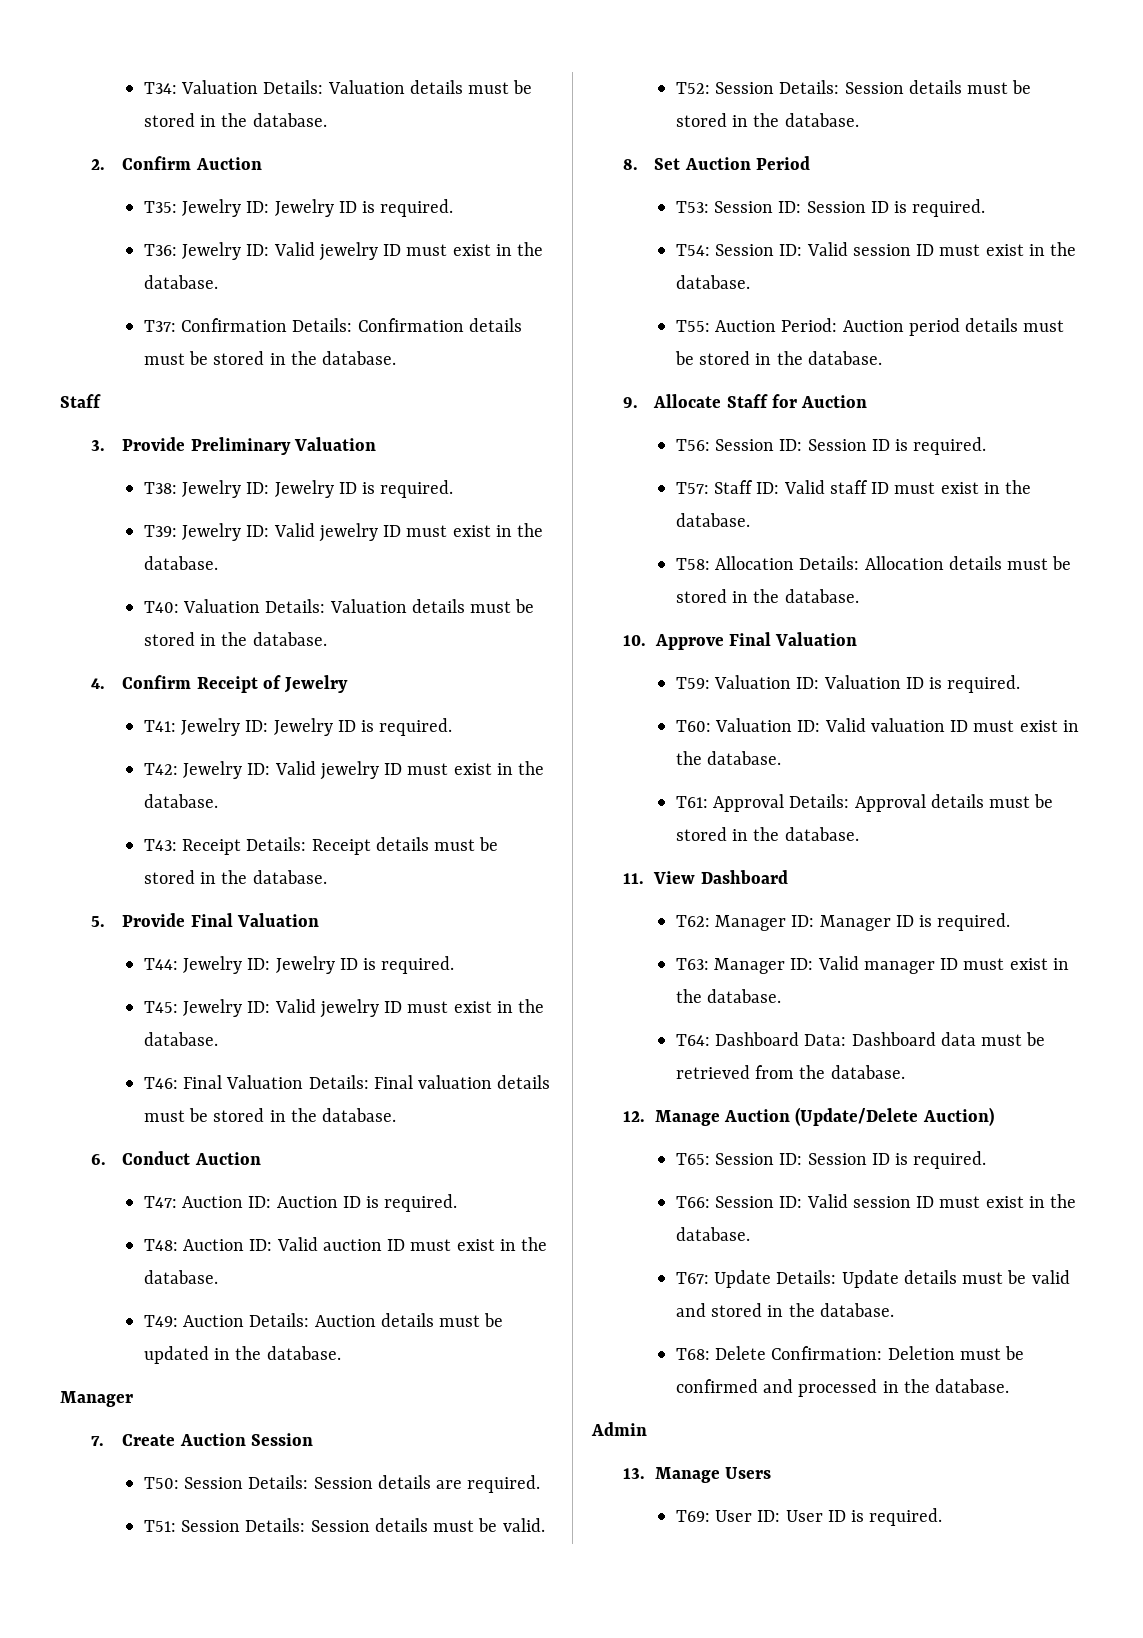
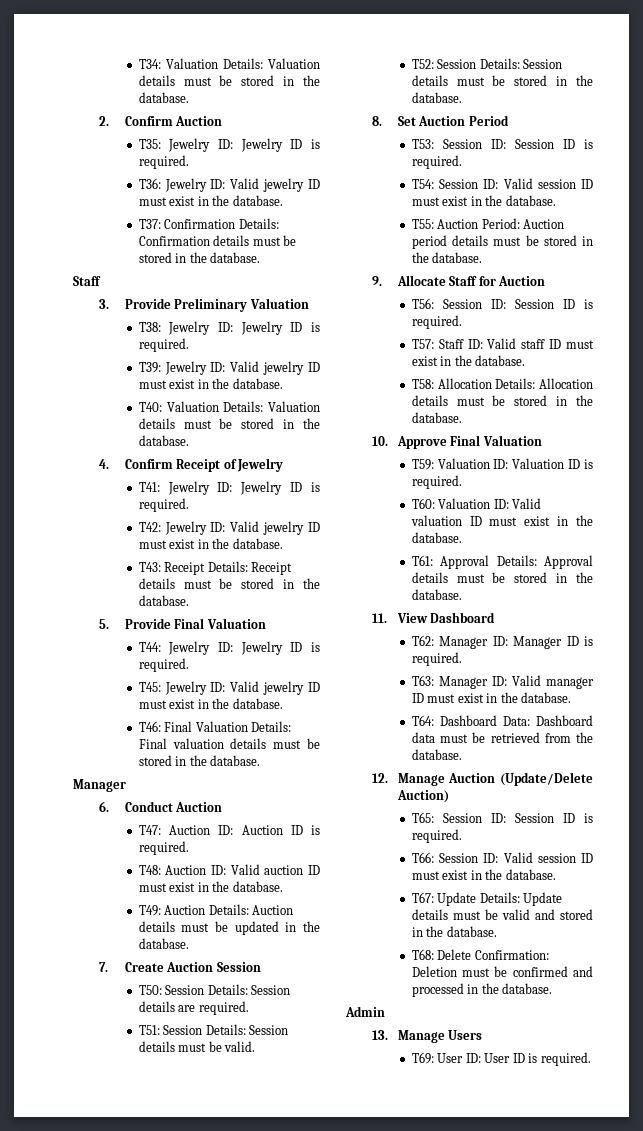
(397, 1115) none -> [73,779,126,792] // Manager
[60,1391,133,1407] // Manager -> (189, 943) none

